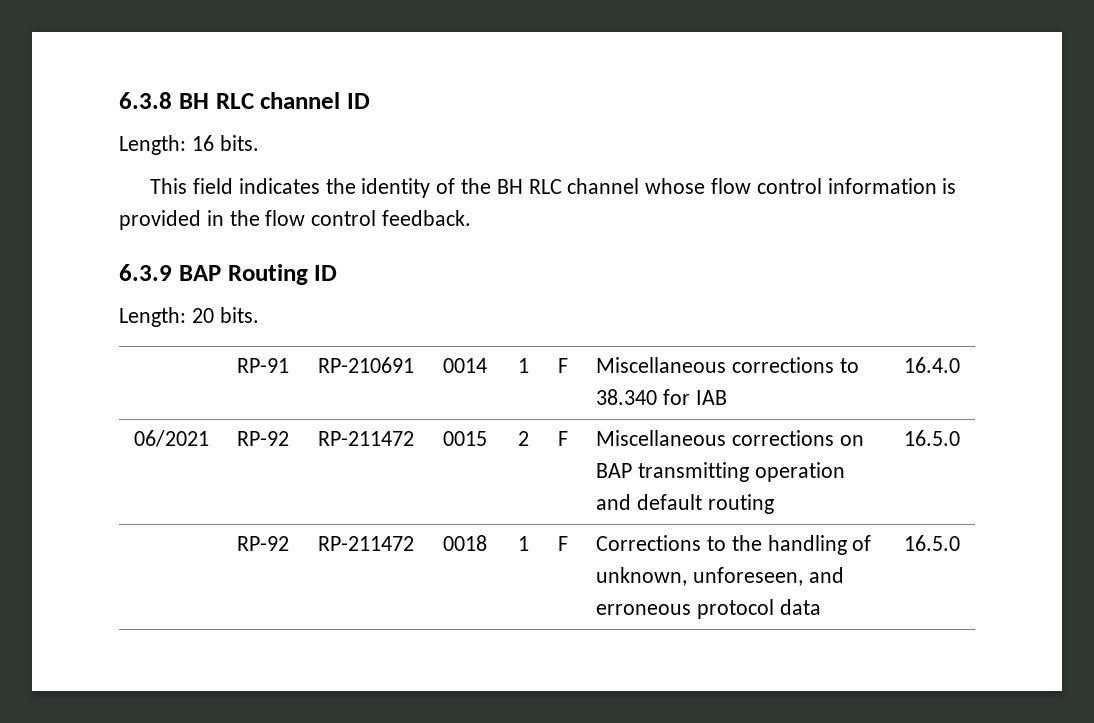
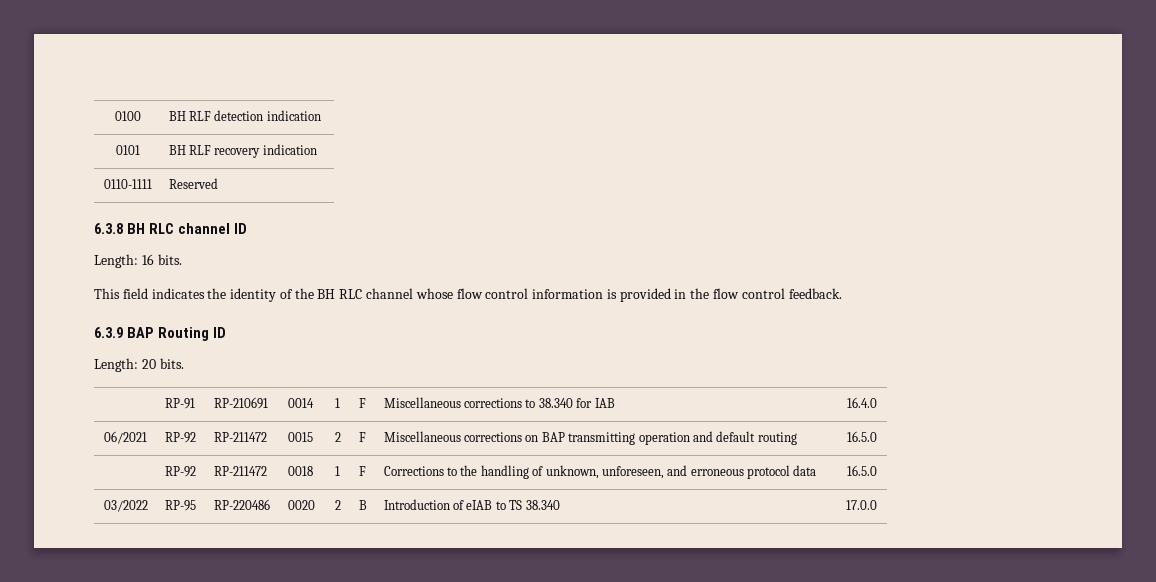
(119, 100) none -> [114,111,141,121] [168,110,321,121] [115,145,140,155] [168,144,317,158] [103,179,152,189] [168,178,218,189] 0100 | BH RLF detection indication // 0101 | BH RLF recovery indication // 0110-1111 | Reserved //
(960, 543) none -> [103,500,148,512] [164,500,196,511] [213,499,270,510] [287,500,315,510] [334,500,341,510] [358,500,367,510] [383,499,560,510] [846,500,877,510] // 03/2022 | RP-95 | RP-220486 | 0020 | 2 | B | Introduction of eIAB to TS 38.340 | 17.0.0

